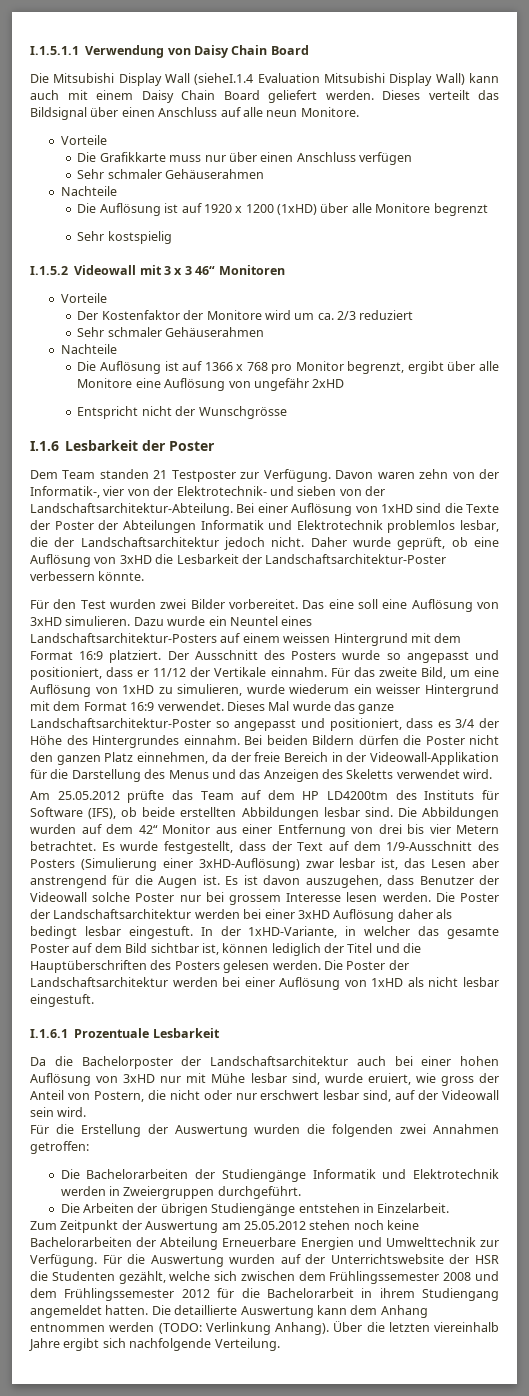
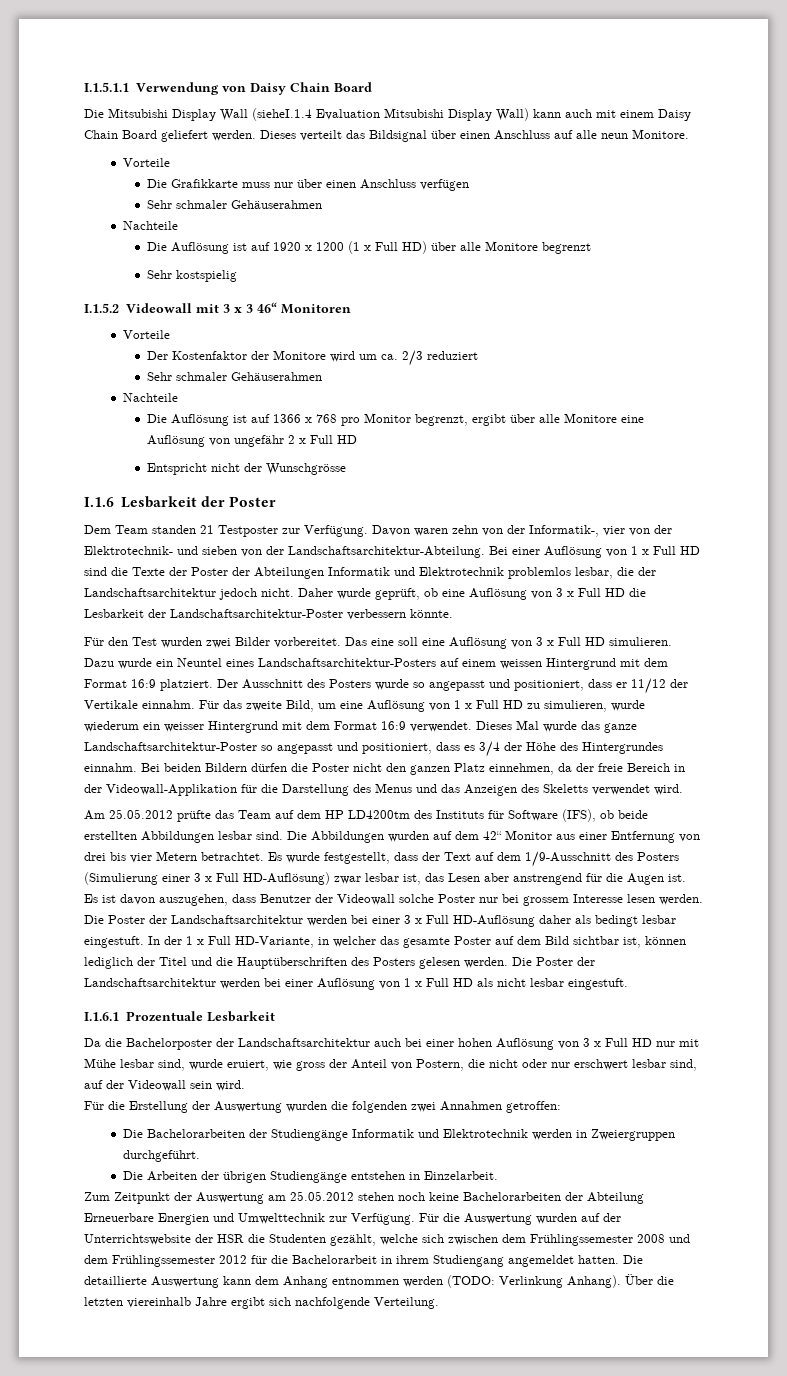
[277,204,318,215] (1xHD) -> [348,241,428,254] (1 x Full HD)
[312,379,345,388] 2xHD -> [288,435,358,444] 2 x Full HD
[380,504,413,513] 1xHD -> [631,546,700,555] 1 x Full HD
[119,555,152,564] 3xHD -> [556,588,625,597] 3 x Full HD
[30,617,62,626] 3xHD -> [536,637,605,646] 3 x Full HD
[122,685,155,694] 1xHD -> [454,700,523,709] 1 x Full HD
[198,858,300,871] 3xHD-Auflösung) -> [194,872,330,885] 3 x Full HD-Auflösung)
[297,909,395,922] 3xHD Auflösung -> [404,915,535,927] 3 x Full HD-Auflösung
[248,926,338,938] 1xHD-Variante, -> [186,936,314,948] 1 x Full HD-Variante,
[371,978,404,987] 1xHD -> [404,978,473,987] 1 x Full HD
[123,1074,156,1083] 3xHD -> [583,1038,652,1047] 3 x Full HD

